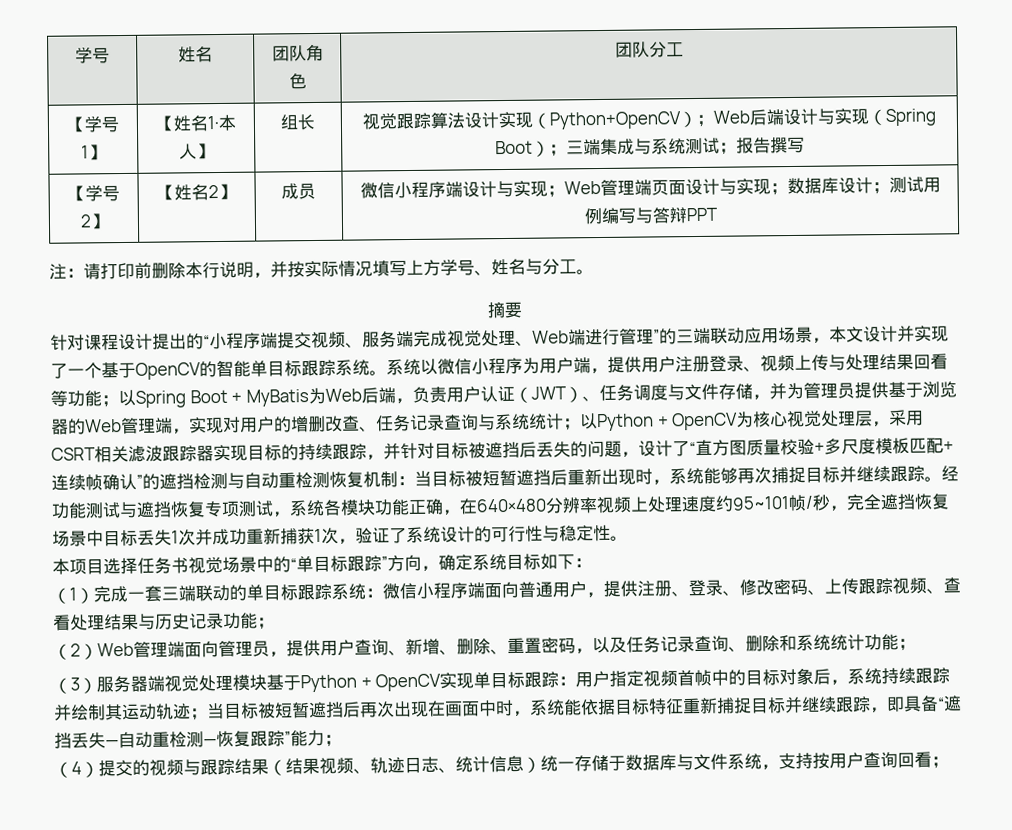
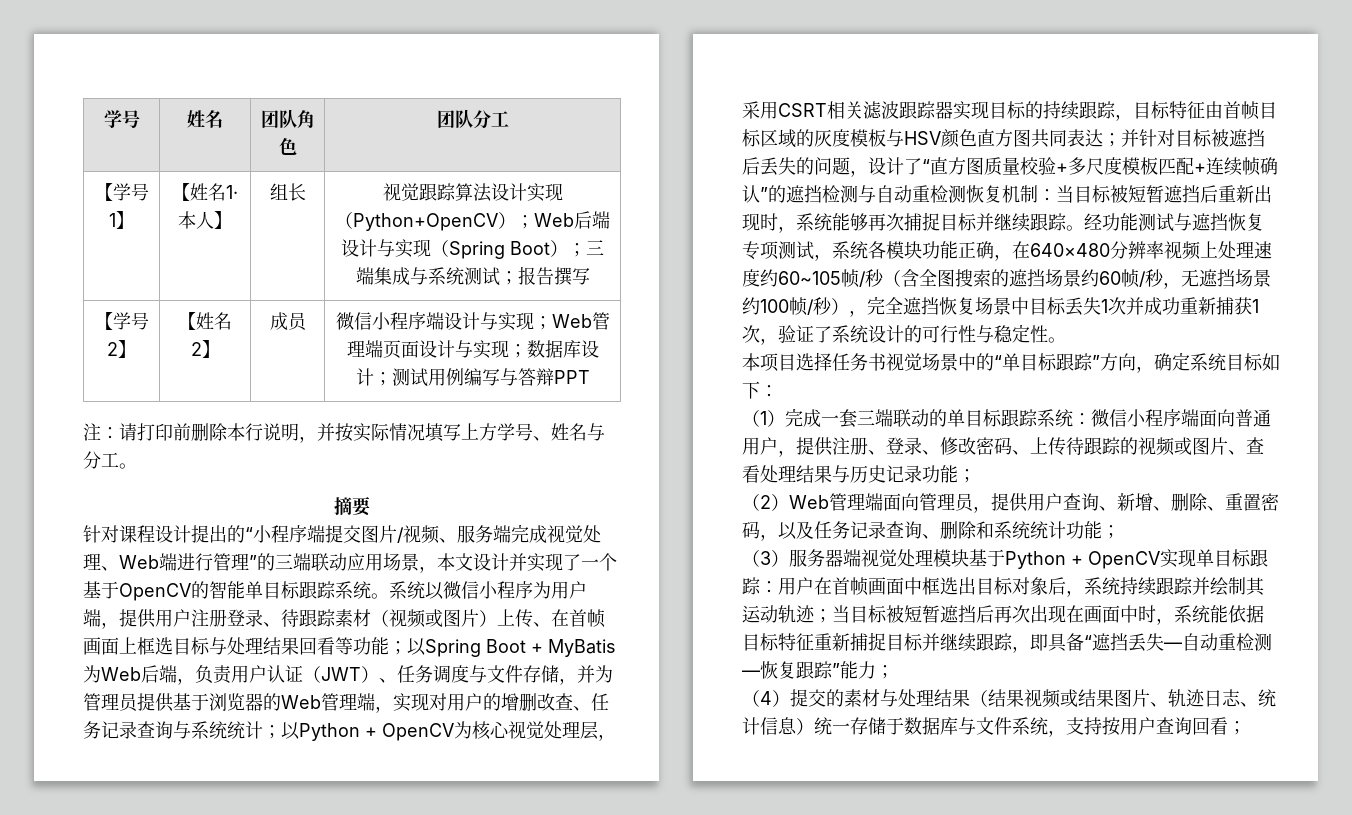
(312, 340) none -> [361,525,404,543] 图片/
[760,354,829,372] 视频上传 -> [281,609,606,628] [83,637,210,655] 待跟踪素材（视频或图片）上传、在首帧画面上框选目标
(384, 457) none -> [1133,101,1277,120] [742,129,1121,148] 目标特征由首帧目标区域的灰度模板与HSV颜色直方图共同表达；
[732,494,831,512] 95~101帧/秒 -> [778,269,1271,289] [742,297,849,316] 60~105帧/秒（含全图搜索的遮挡场景约60帧/秒，无遮挡场景约100帧/秒）
[858,577,927,595] 跟踪视频 -> [1066,437,1228,456] 待跟踪的视频或图片
[609,669,747,687] 指定视频首帧中的 -> [814,577,976,596] 在首帧画面中框选出
[149,758,235,776] 视频与跟踪 -> [844,689,934,707] 素材与处理
(354, 765) none -> [1060,689,1150,707] 或结果图片

